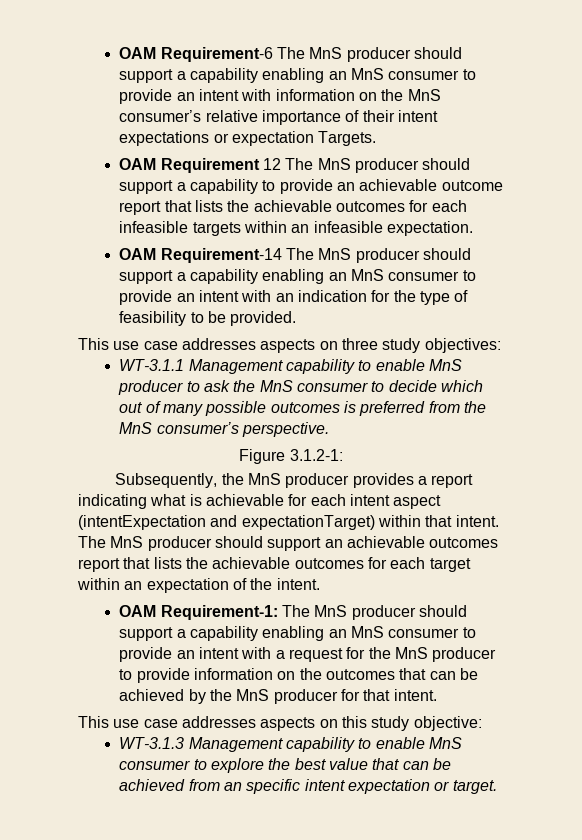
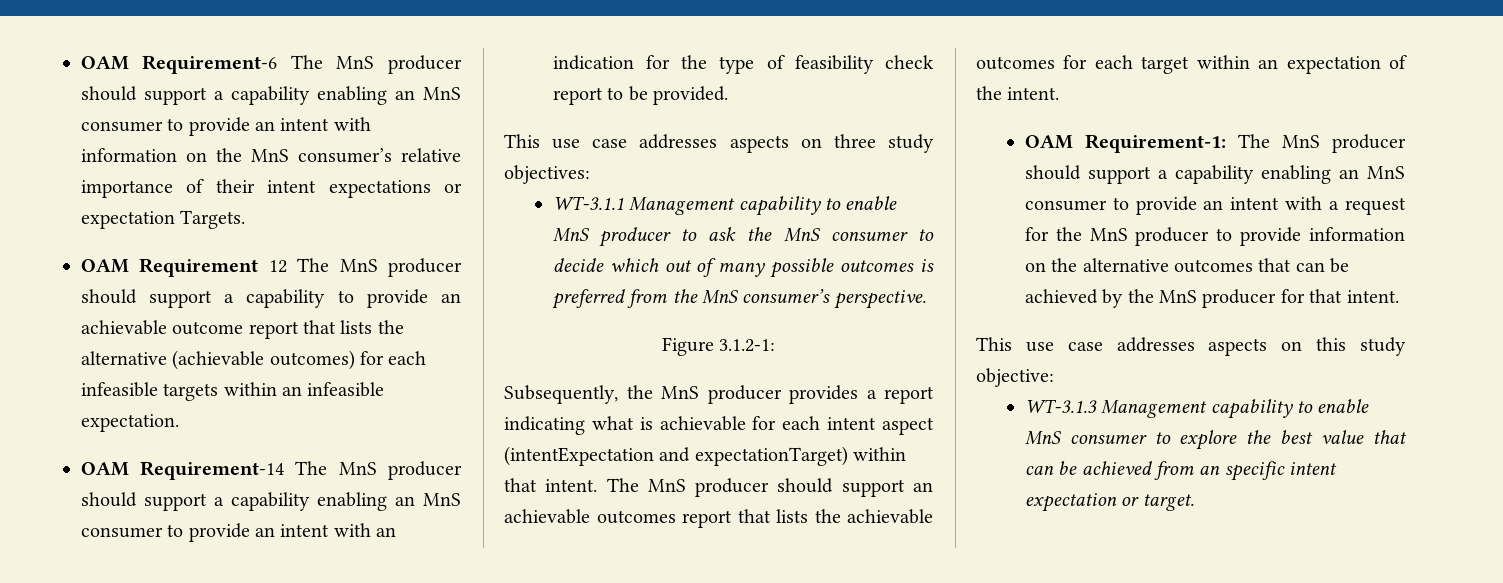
[253,200,405,212] achievable outcomes -> [80,350,355,370] alternative (achievable outcomes)
(187, 318) none -> [885,55,934,69] [552,87,603,105] check report
(322, 674) none -> [1082,258,1169,272] alternative

